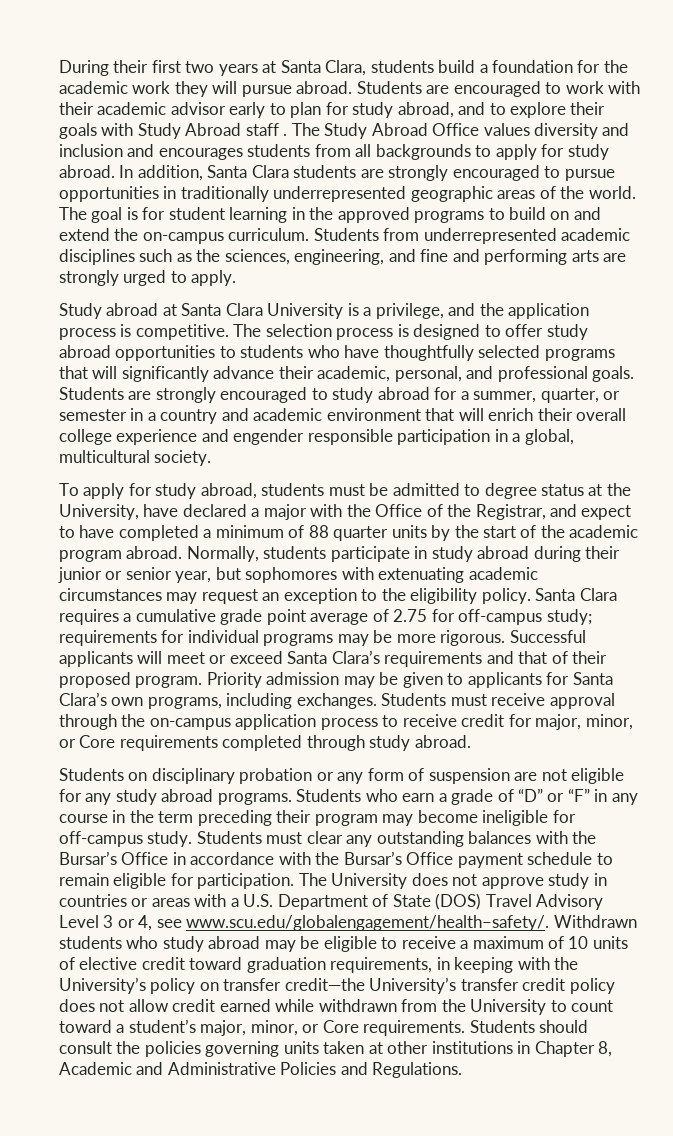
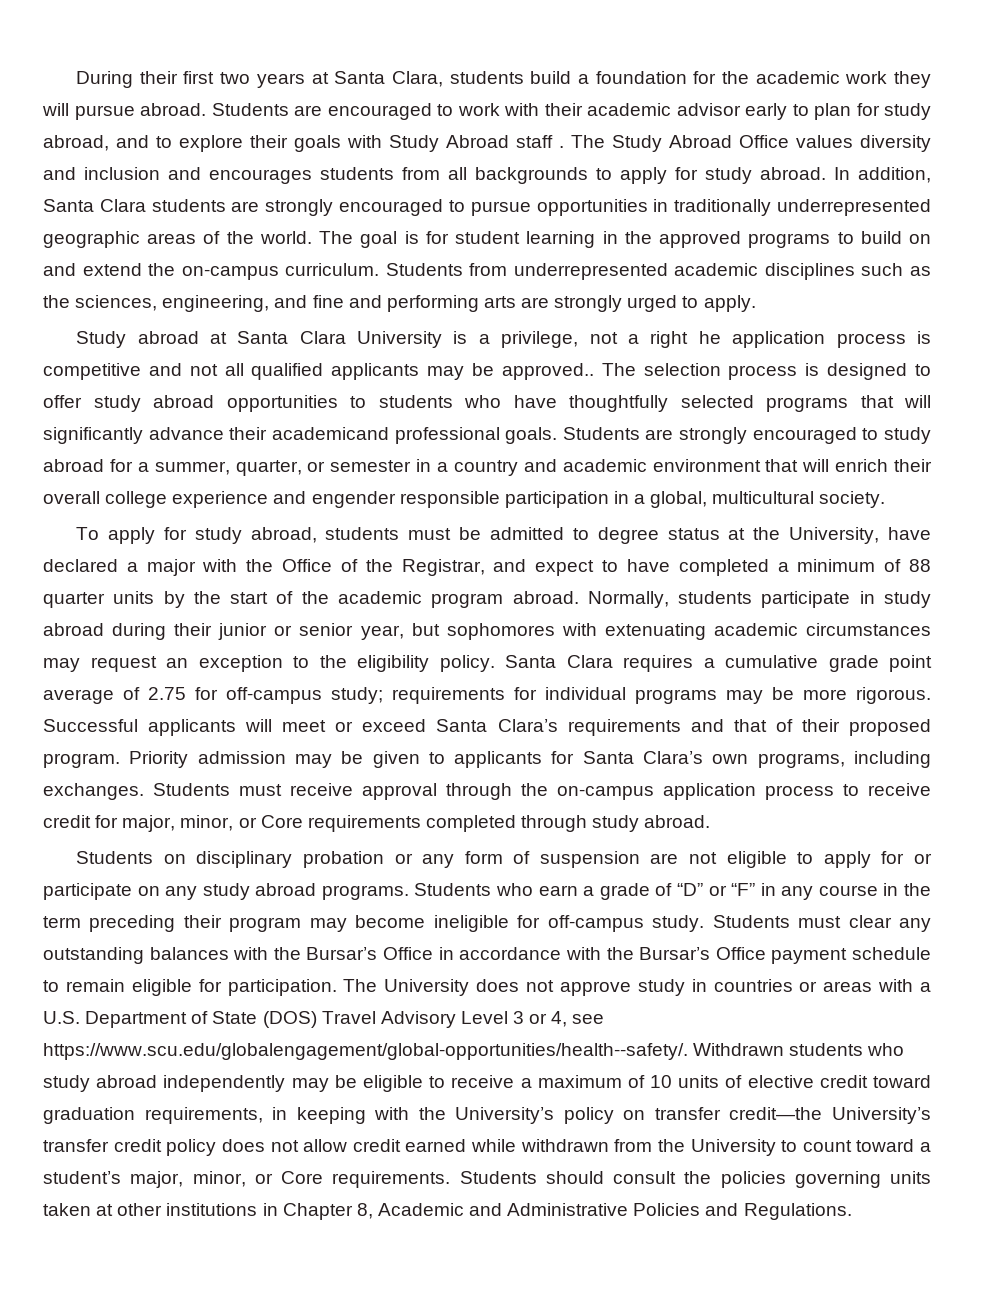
[448,303,590,319] [59,324,229,340] and the application process is competitive. -> [589,331,932,348] [43,363,594,380] not a right he application process is competitive and not all qualified applicants may be approved..
[317,366,494,382] academic, personal, and -> [271,427,389,440] academicand
[59,789,82,802] for -> [797,851,932,868] [43,883,160,900] to apply for or participate on
[186,915,550,931] www.scu.edu/globalengagement/health–safety/. -> [43,1043,688,1060] https://www.scu.edu/globalengagement/global-opportunities/health--safety/.
(261, 942) none -> [163,1075,286,1092] independently

